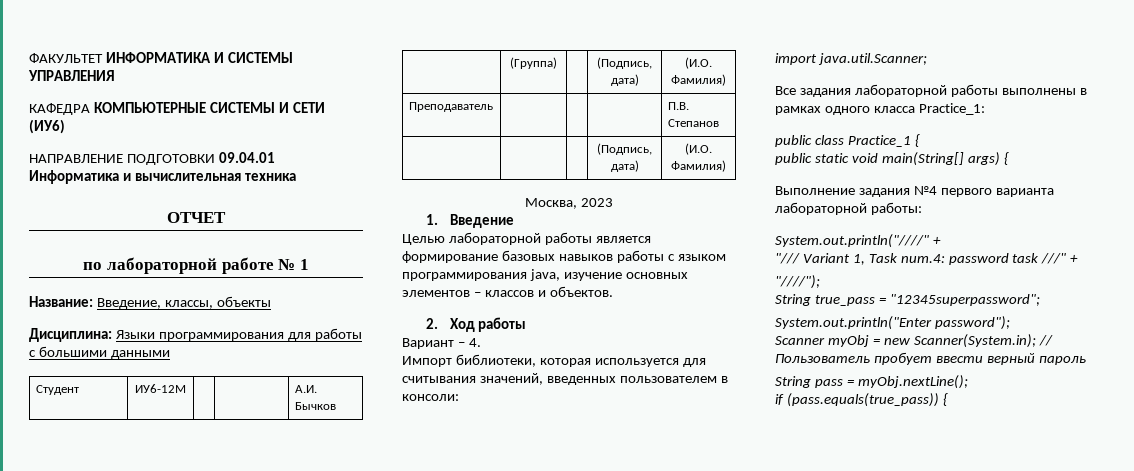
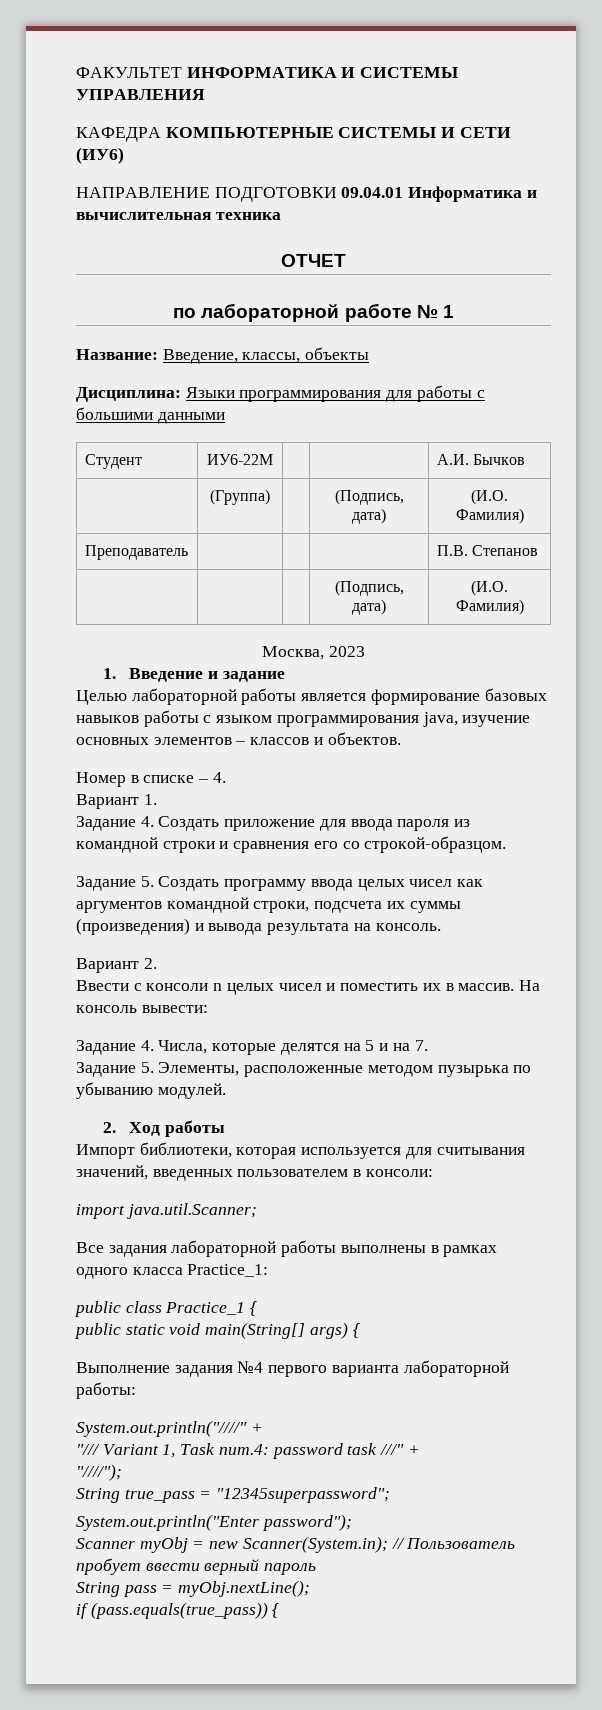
[135,384,186,393] ИУ6-12М -> [207,454,273,465] ИУ6-22М
(514, 221) none -> [208,671,285,682] и задание
(613, 291) none -> [76,772,226,787] [76,794,157,809] [76,816,471,831] [76,836,507,853] [76,876,484,891] [76,897,461,913] [76,918,441,935] [76,958,157,973] [76,980,540,995] [76,1005,208,1013] [76,1040,428,1055] [76,1062,532,1077] [76,1082,226,1099] // Номер в списке – 4. // Вариант 1. // Задание 4. Создать приложение для ввода пароля из командной строки и сравнения его со строкой-образцом. // Задание 5. Создать программу ввода целых чисел как аргументов командной строки, подсчета их суммы (произведения) и вывода результата на консоль. // Вариант 2. // Ввести с консоли n целых чисел и поместить их в массив. На консоль вывести: // Задание 4. Числа, которые делятся на 5 и на 7. // Задание 5. Элементы, расположенные методом пузырька по убыванию модулей.
[402,338,481,349] // Вариант – 4. -> (226, 1128) none

